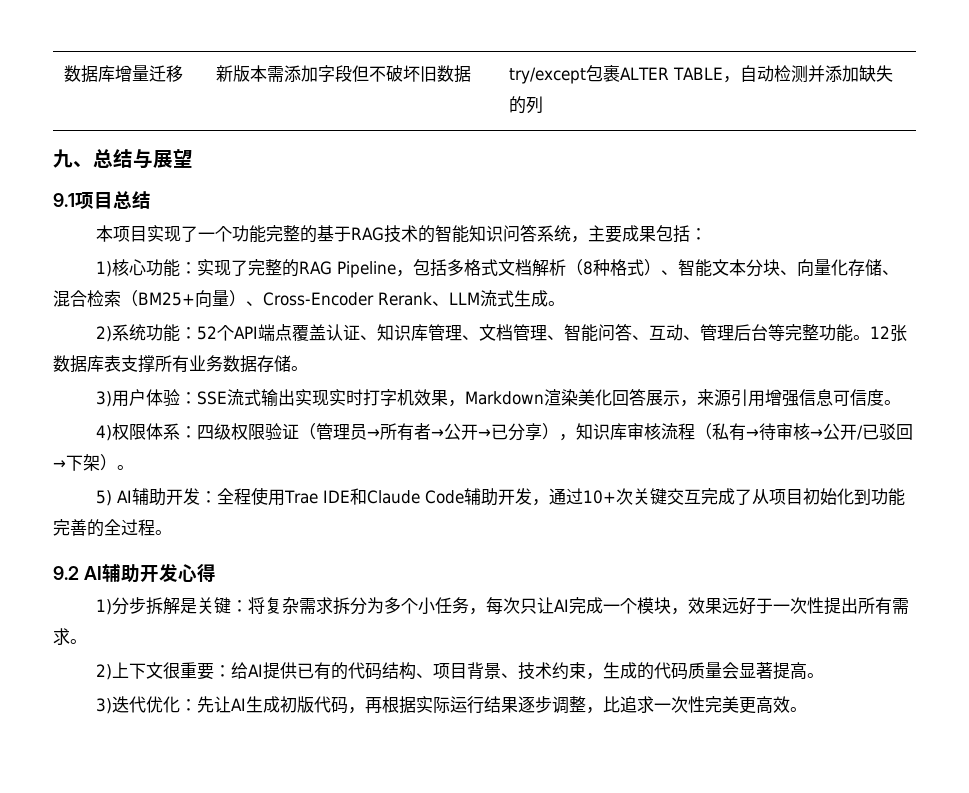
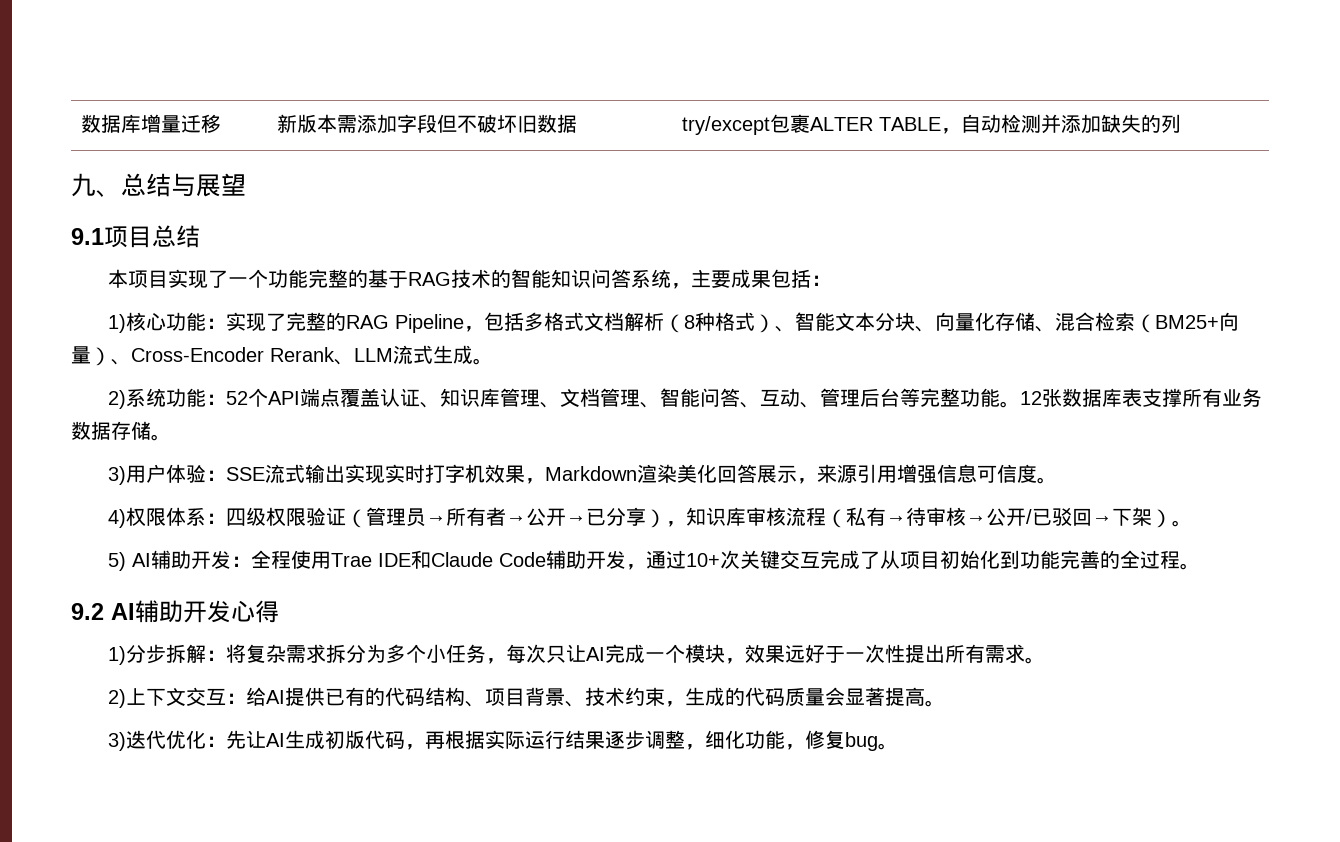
[180,597,232,614] 是关键 -> (207, 653) none
[163,662,215,680] 很重要 -> [186,687,227,706] 交互
[603,696,791,714] 比追求一次性完美更高效 -> [705,730,879,751] 细化功能，修复bug

